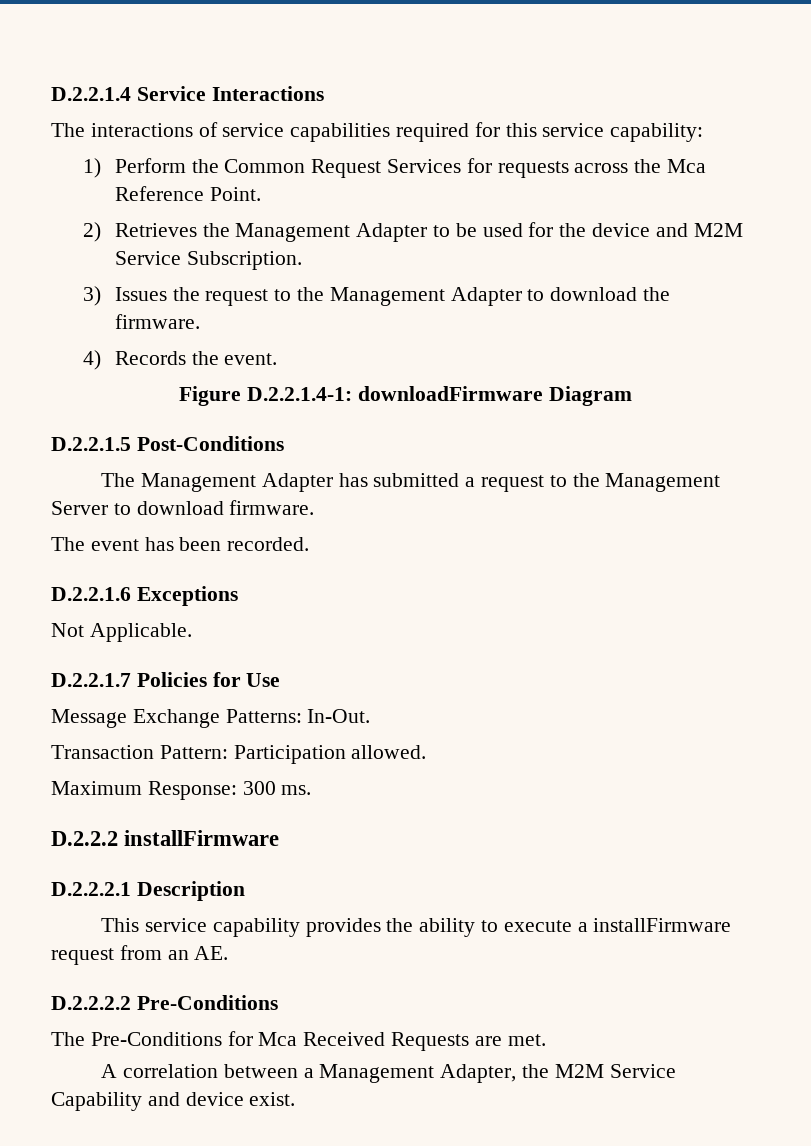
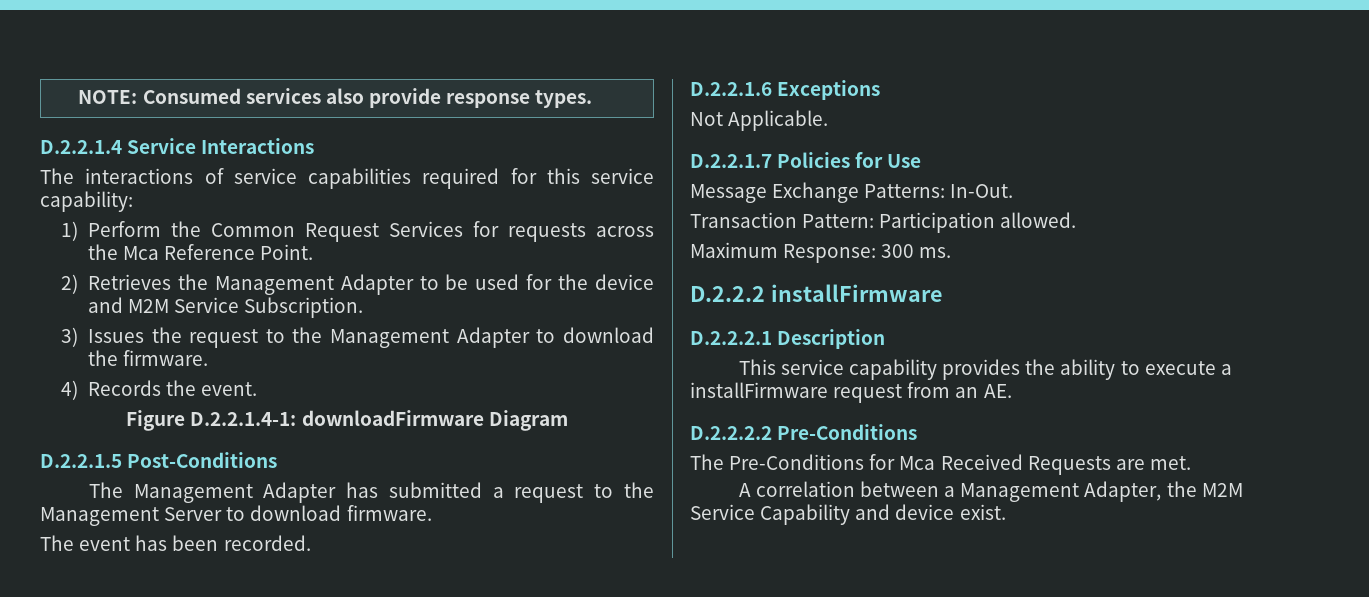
(51, 94) none -> [78,88,593,108] NOTE: Consumed services also provide response types. //

